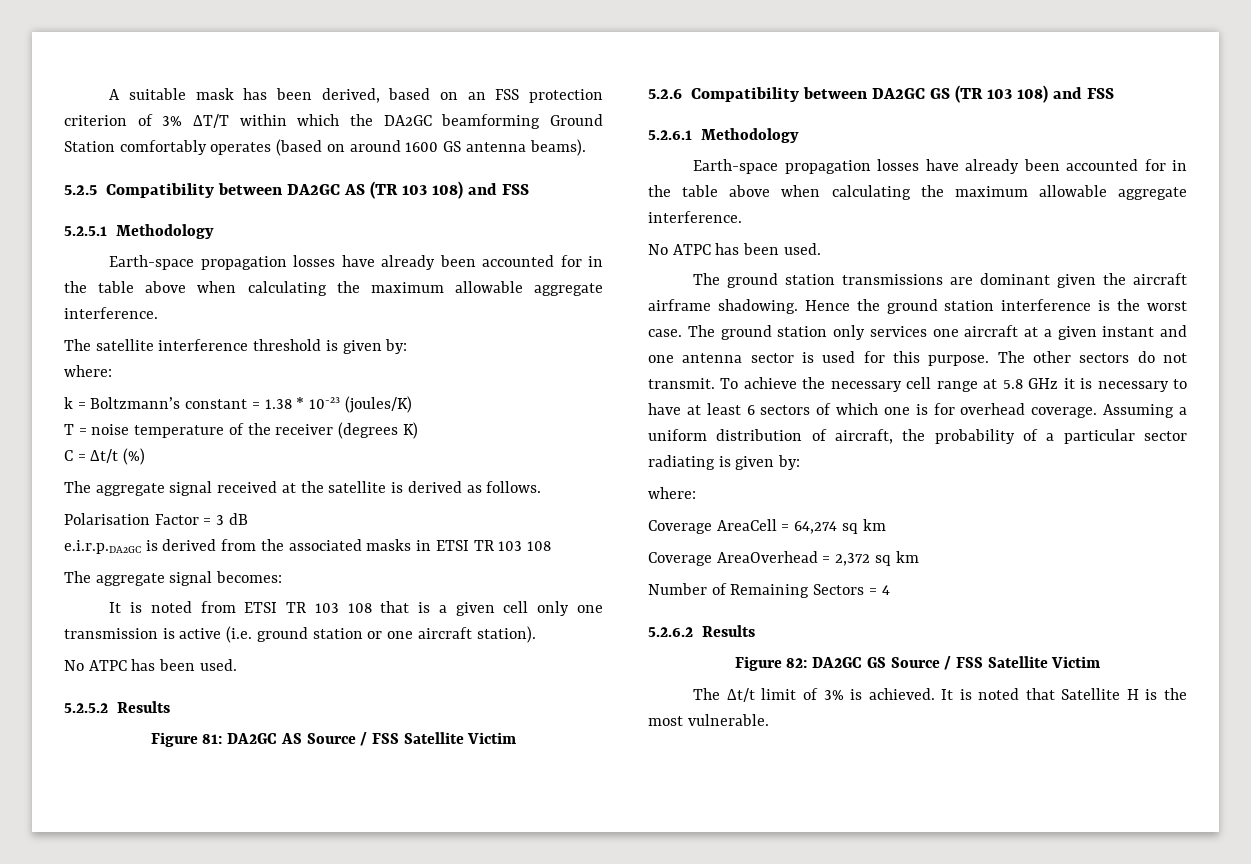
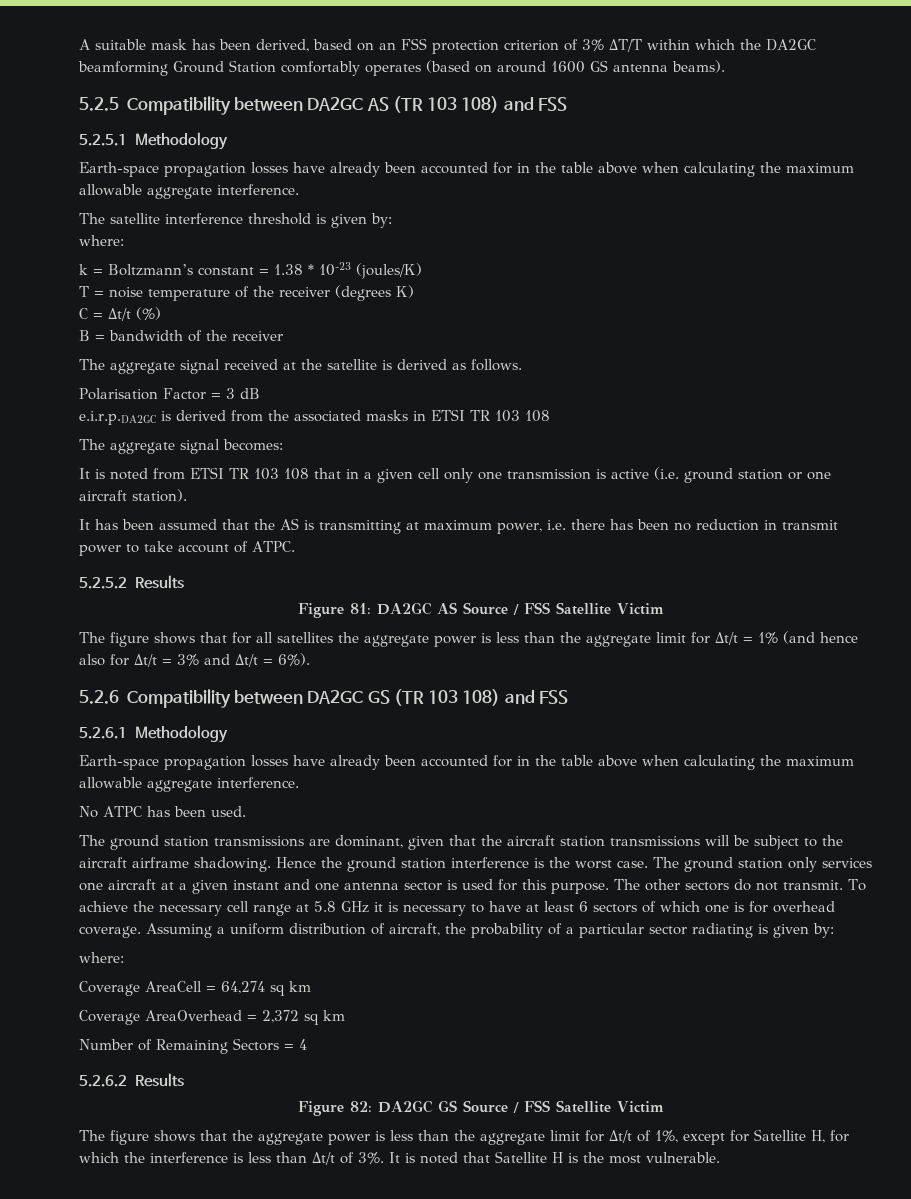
(146, 456) none -> [79,330,283,342] // B = bandwidth of the receiver
[418,602,431,613] is -> [346,469,359,479] in
[64,659,237,671] No ATPC has been used. -> [79,518,838,534] [79,541,295,556] It has been assumed that the AS is transmitting at maximum power, i.e. there has been no reduction in transmit power to take account of ATPC.
(517, 738) none -> [79,631,858,647] [79,653,310,667] // The figure shows that for all satellites the aggregate power is less than the aggregate limit for Δt/t = 1% (and hence also for Δt/t = 3% and Δt/t = 6%).
[980,273,1097,288] dominant given -> [335,835,817,850] dominant, given that the aircraft station transmissions will be subject to
[726,688,935,702] Δt/t limit of 3% is achieved. -> [110,1129,849,1145] [79,1152,384,1165] figure shows that the aggregate power is less than the aggregate limit for Δt/t of 1%, except for Satellite H, for which the interference is less than Δt/t of 3%.

